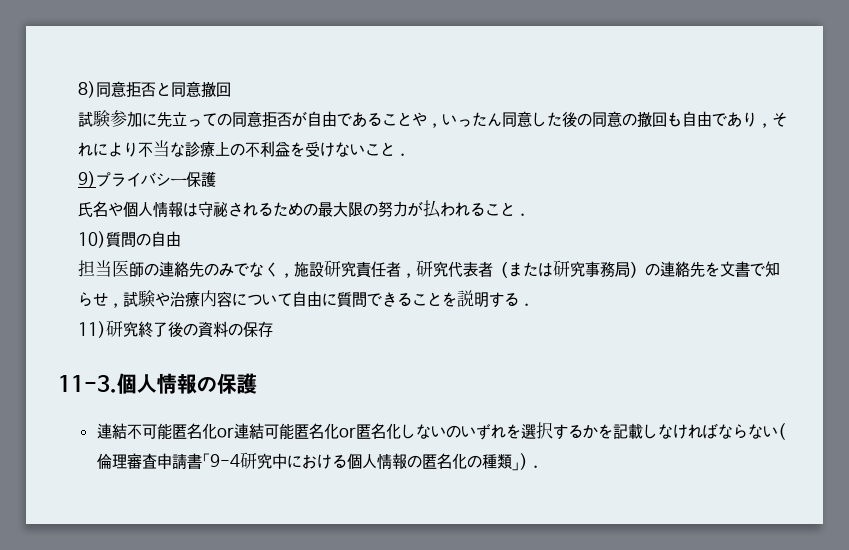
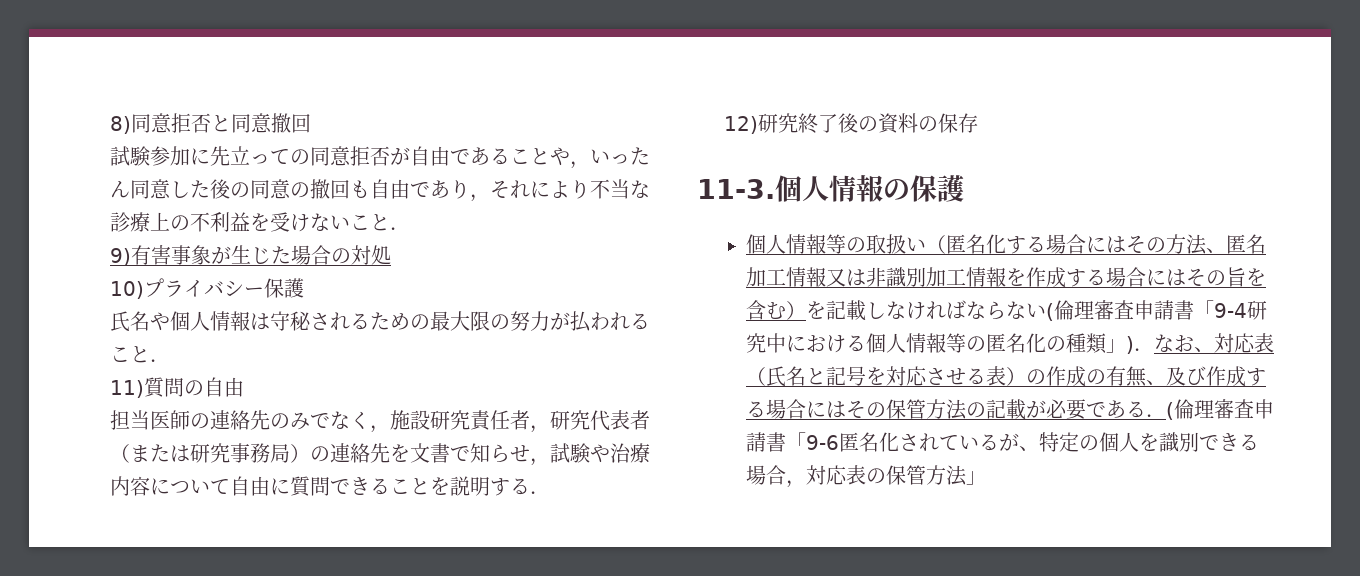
(97, 179) none -> [131,245,392,265] [110,281,145,299] 有害事象が生じた場合の対処 // 10)
[78,231,107,248] 10) -> [110,380,145,398] 11)
[78,321,107,338] 11) -> [724,116,759,134] 12)
[96,422,598,440] 連結不可能匿名化or連結可能匿名化or匿名化しないのいずれを選択するか -> [746,234,1267,255] [746,267,1267,288] [746,300,807,320] 個人情報等の取扱い（匿名化する場合にはその方法、匿名加工情報又は非識別加工情報を作成する場合にはその旨を含む）
(407, 461) none -> [946,333,967,353] 等
(543, 466) none -> [1154,333,1275,353] [746,366,1267,387] [746,399,1275,420] [746,432,1260,452] [746,465,987,488] なお、対応表（氏名と記号を対応させる表）の作成の有無、及び作成する場合にはその保管方法の記載が必要である．(倫理審査申請書「9-6匿名化されているが、特定の個人を識別できる場合，対応表の保管方法」

